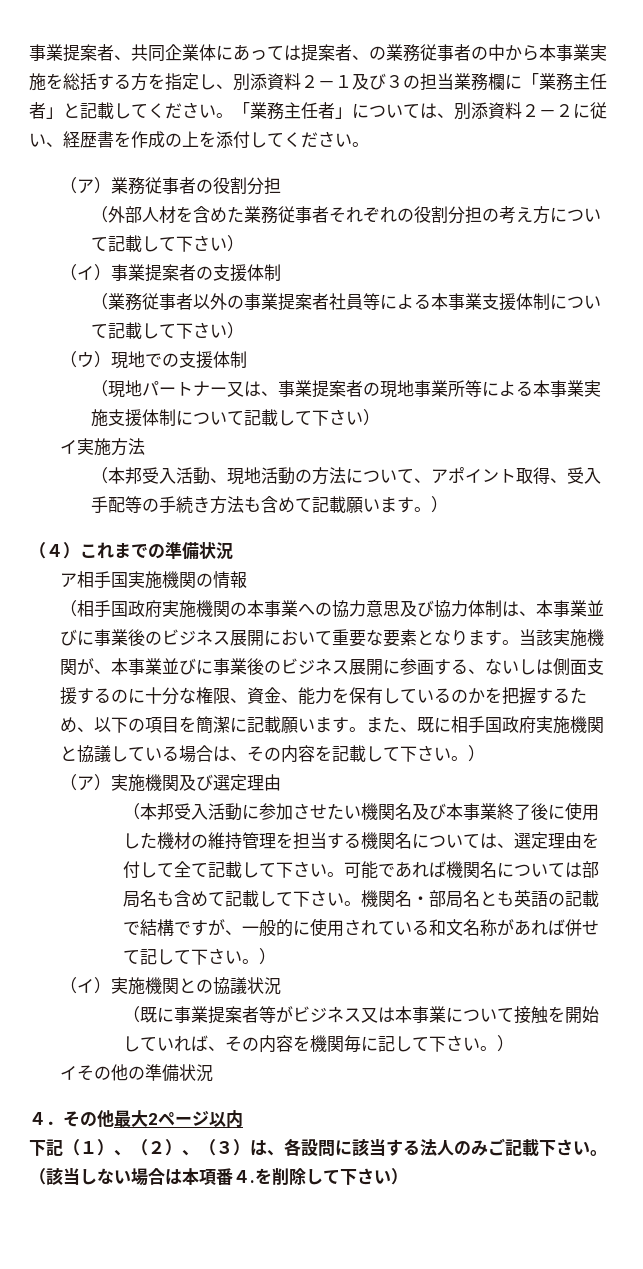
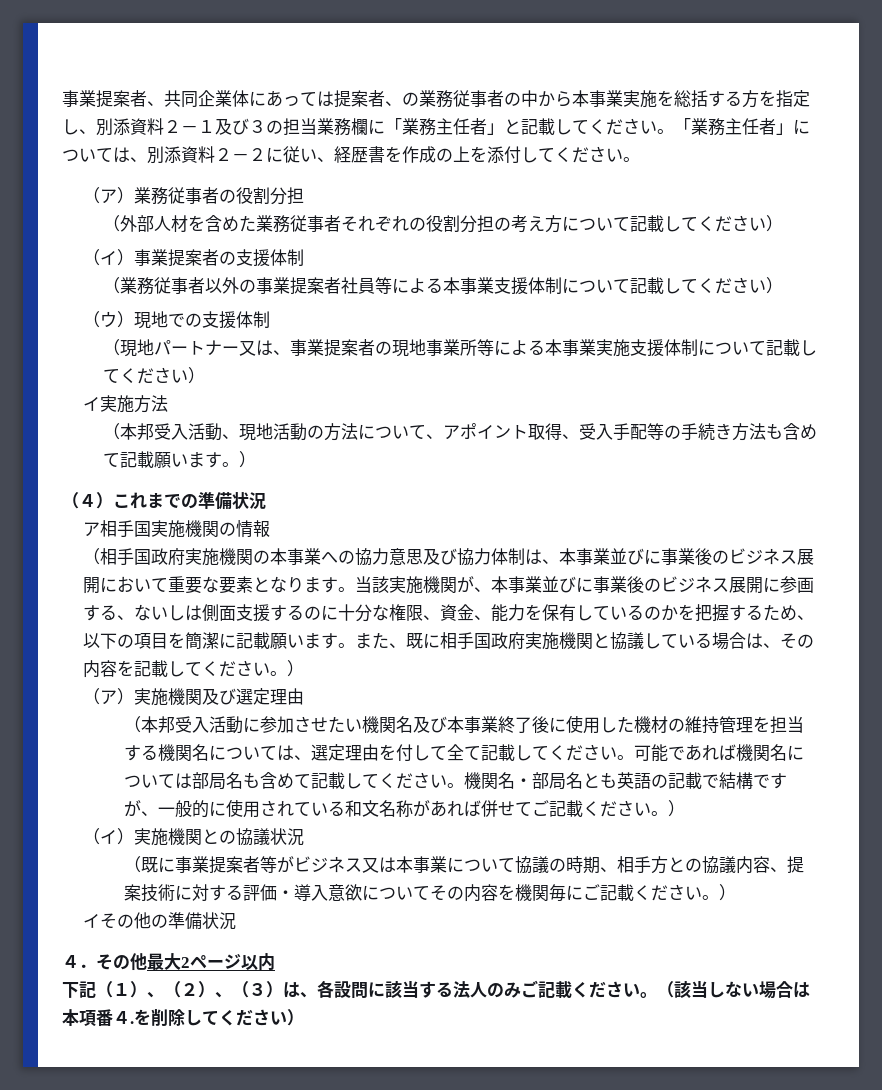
[176,236,194,252] 下 -> [698,216,733,232] くだ
[176,323,194,339] 下 -> [698,278,733,294] くだ
[312,410,330,426] 下 -> [120,368,155,384] くだ
[400,746,418,762] 下 -> [201,661,236,677] くだ
[275,862,293,878] 下 -> [548,745,583,761] くだ
[292,891,310,907] 下 -> [378,773,413,789] くだ
[139,948,208,965] 記して下 -> [531,800,617,817] ご記載くだ
[513,1006,599,1024] [122,1035,225,1052] 接触を開始していれば、 -> [514,856,804,874] [123,884,430,902] 協議の時期、相手方との協議内容、提案技術に対する評価・導入意欲について
[377,1035,446,1052] 記して下 -> [582,884,668,901] ご記載くだ
[539,1140,556,1156] 下 -> [572,981,606,998] くだ
[340,1169,357,1185] 下 -> [219,1009,253,1026] くだ

